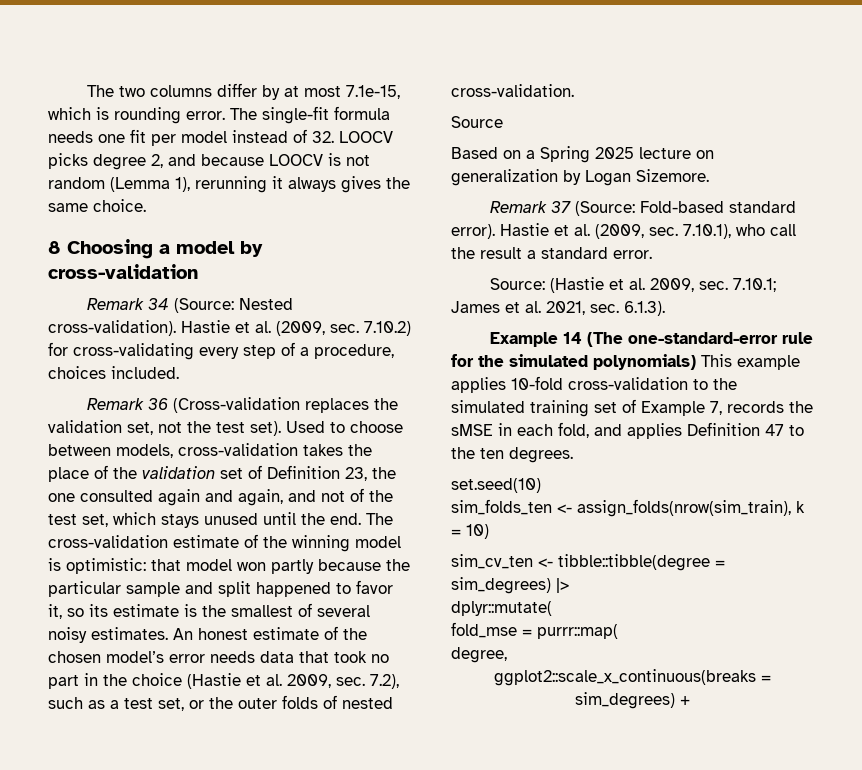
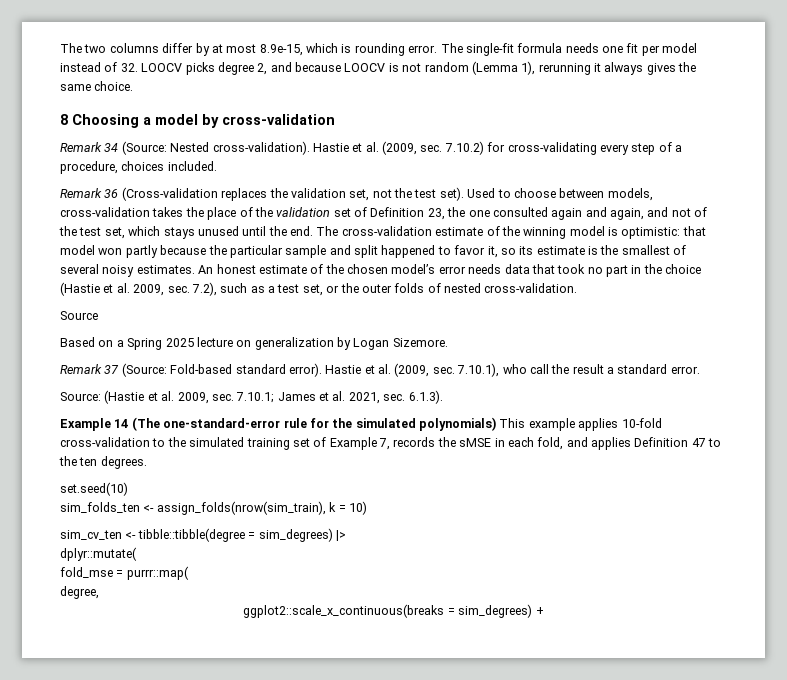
[346,85,401,99] 7.1e-15, -> [259,44,303,56] 8.9e-15,

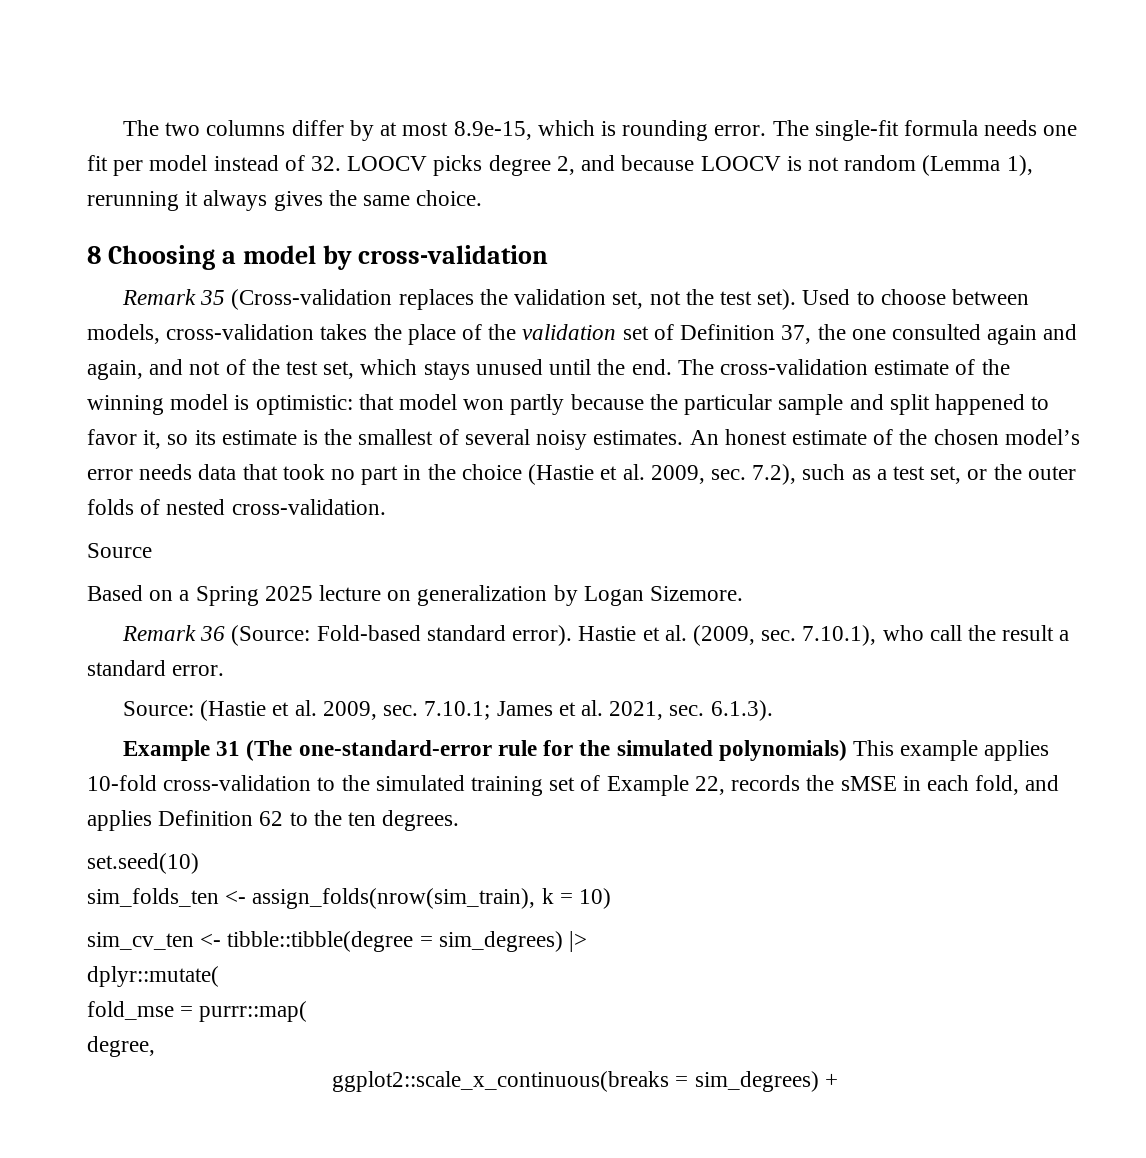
[104,141,682,155] [60,161,217,174] [60,188,119,198] 34 (Source: Nested cross-validation). Hastie et al. (2009, sec. 7.10.2) for cross-validating every step of a procedure, choices included. // Remark 36 -> [200,290,226,305] 35
[427,208,445,220] 23, -> [781,325,812,344] 37,
[104,365,120,374] 37 -> [200,626,226,641] 36
[114,419,129,428] 14 -> [216,741,241,756] 31
[379,438,390,450] 7, -> [694,776,725,795] 22,
[691,438,706,447] 47 -> [259,811,284,826] 62

